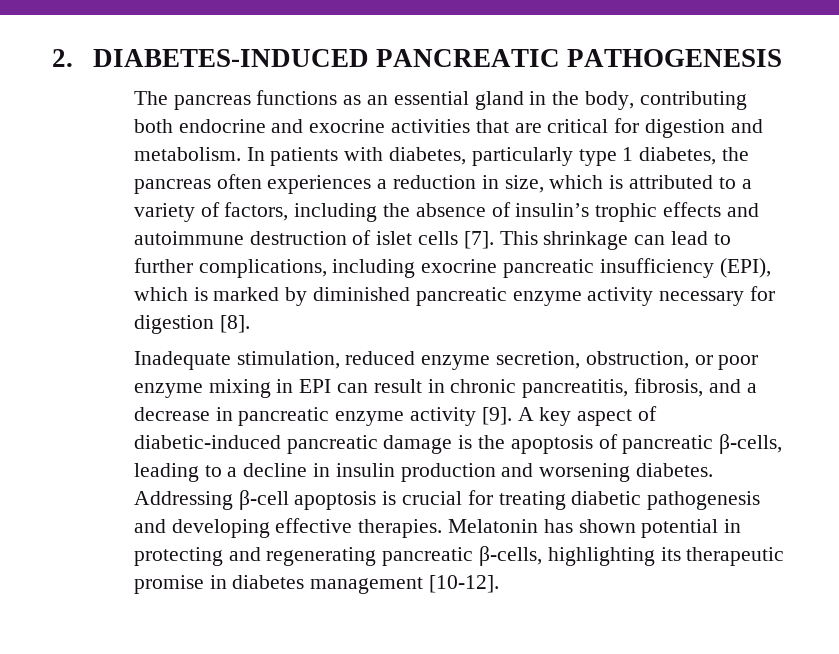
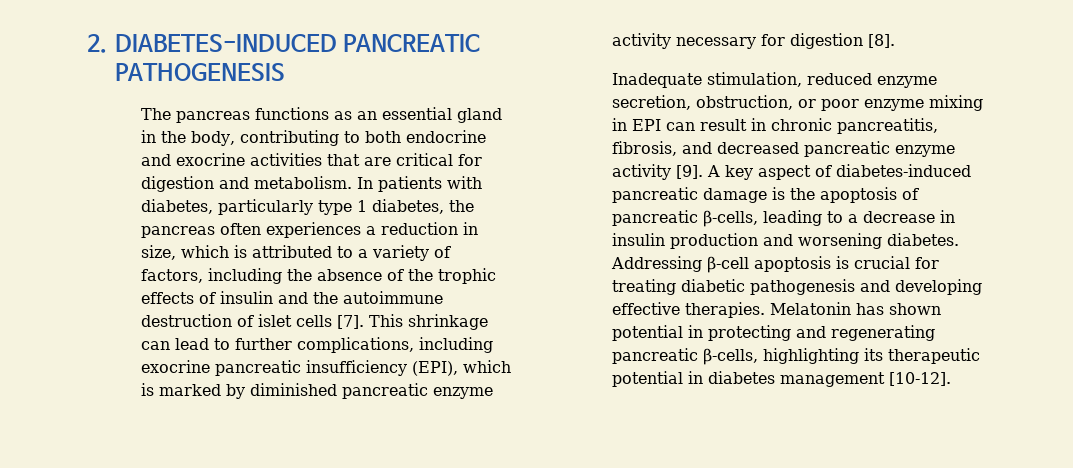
(747, 100) none -> [343,131,360,143] to
[515,203,590,217] insulin’s -> [407,269,433,281] the
[726,203,759,217] and -> [198,291,338,304] of insulin and the
[746,383,757,393] [133,407,233,421] a decrease in -> [716,142,799,154] decreased
[133,435,281,449] diabetic-induced -> [835,164,971,177] diabetes-induced
[243,463,308,477] decline -> [862,211,935,223] decrease
[133,575,204,594] promise -> [611,371,683,387] potential

